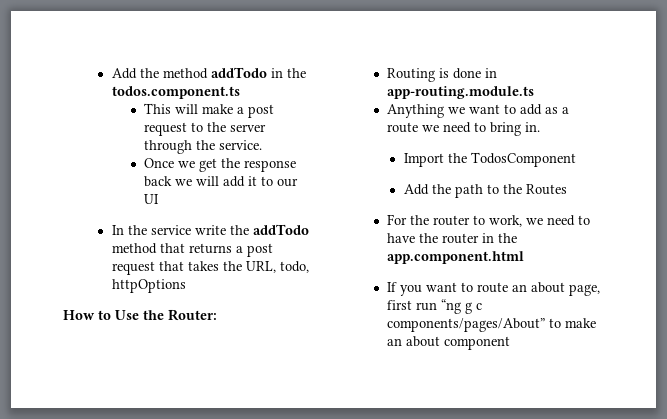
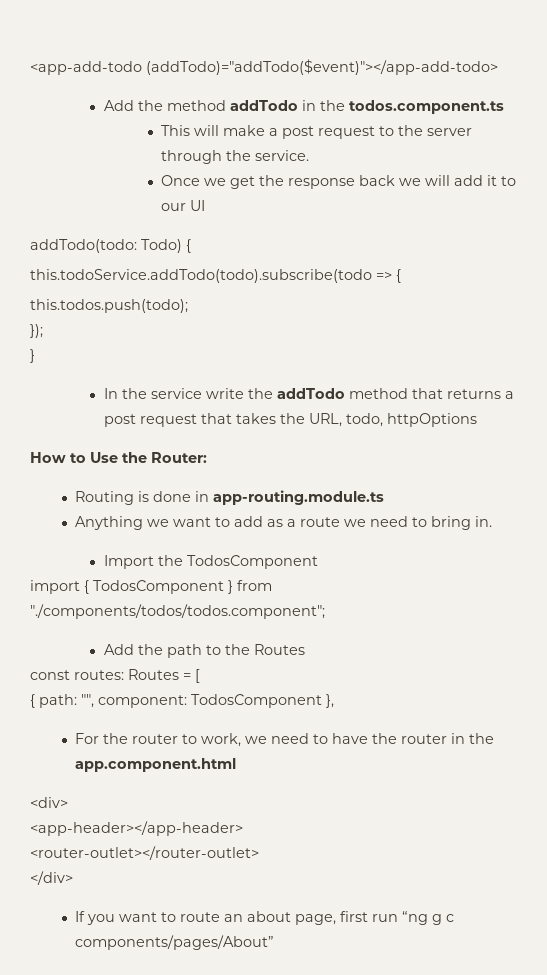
(111, 73) none -> [30,59,498,75] <app-add-todo (addTodo)="addTodo($event)"></app-add-todo> //
(160, 199) none -> [30,239,191,253] [30,269,401,283] [30,299,188,313] [30,324,43,338] [30,349,35,363] // addTodo(todo: Todo) { // this.todoService.addTodo(todo).subscribe(todo => { // this.todos.push(todo); // }); // }
(576, 159) none -> [30,580,272,594] [30,604,325,619] // import { TodosComponent } from "./components/todos/todos.component";
(567, 189) none -> [30,669,200,683] [30,694,334,708] // const routes: Routes = [ // { path: "", component: TodosComponent },
(525, 257) none -> [30,797,68,808] [30,821,243,836] [30,846,259,860] [30,871,73,885] // <div> // <app-header></app-header> // <router-outlet></router-outlet> // </div>
[549,318,597,328] [387,336,511,350] to make an about component -> (274, 942) none

